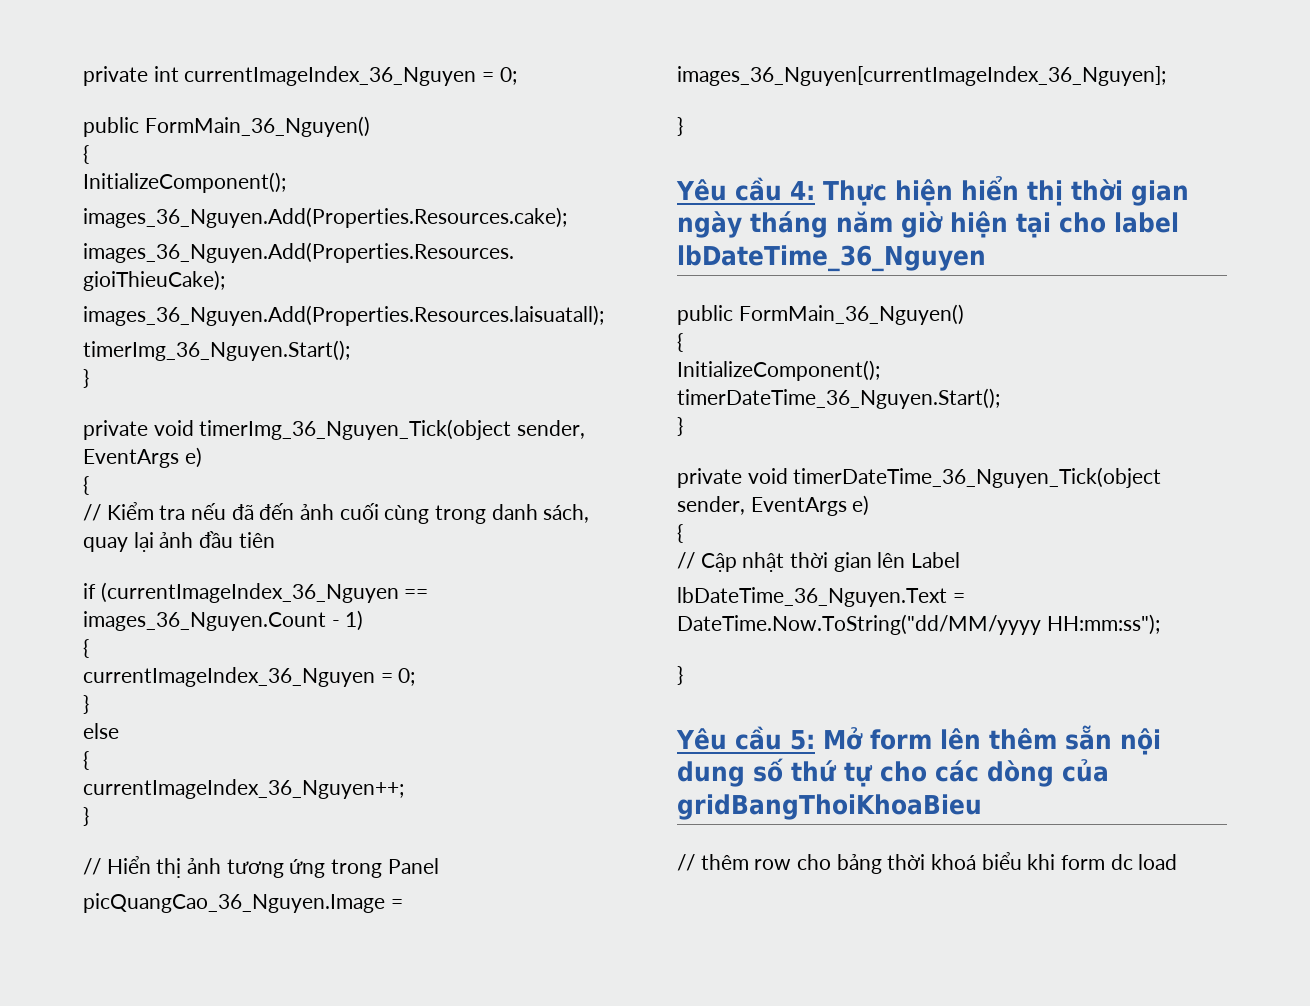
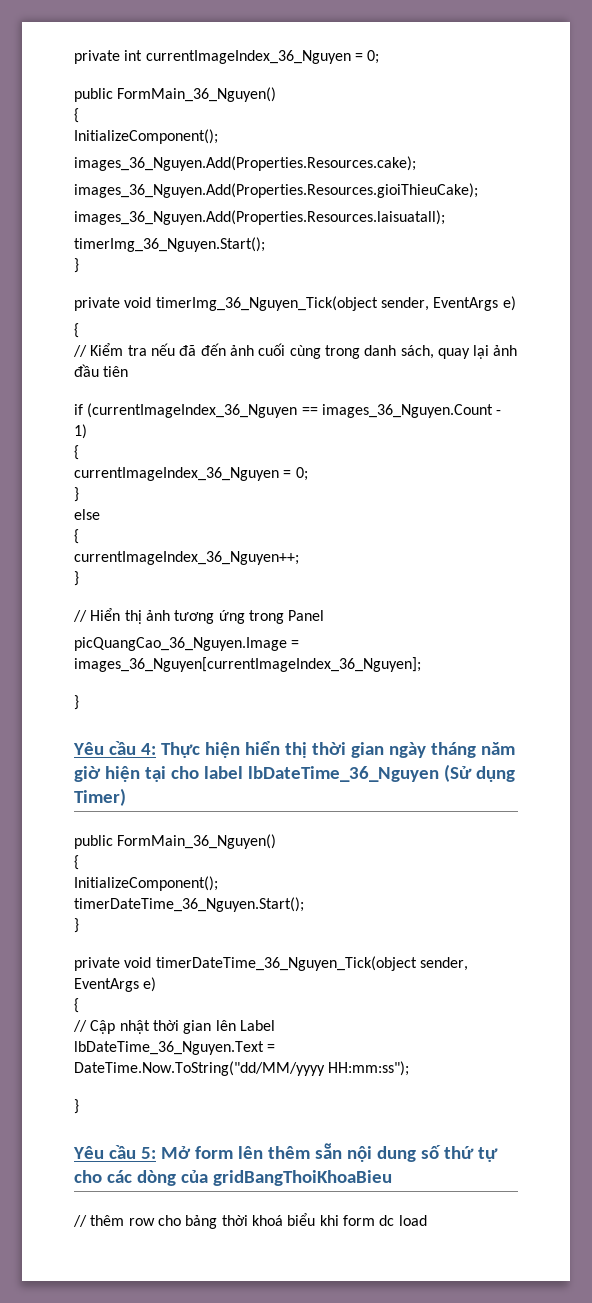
(986, 258) none -> [443,764,515,782] [74,788,126,806] (Sử dụng Timer)

